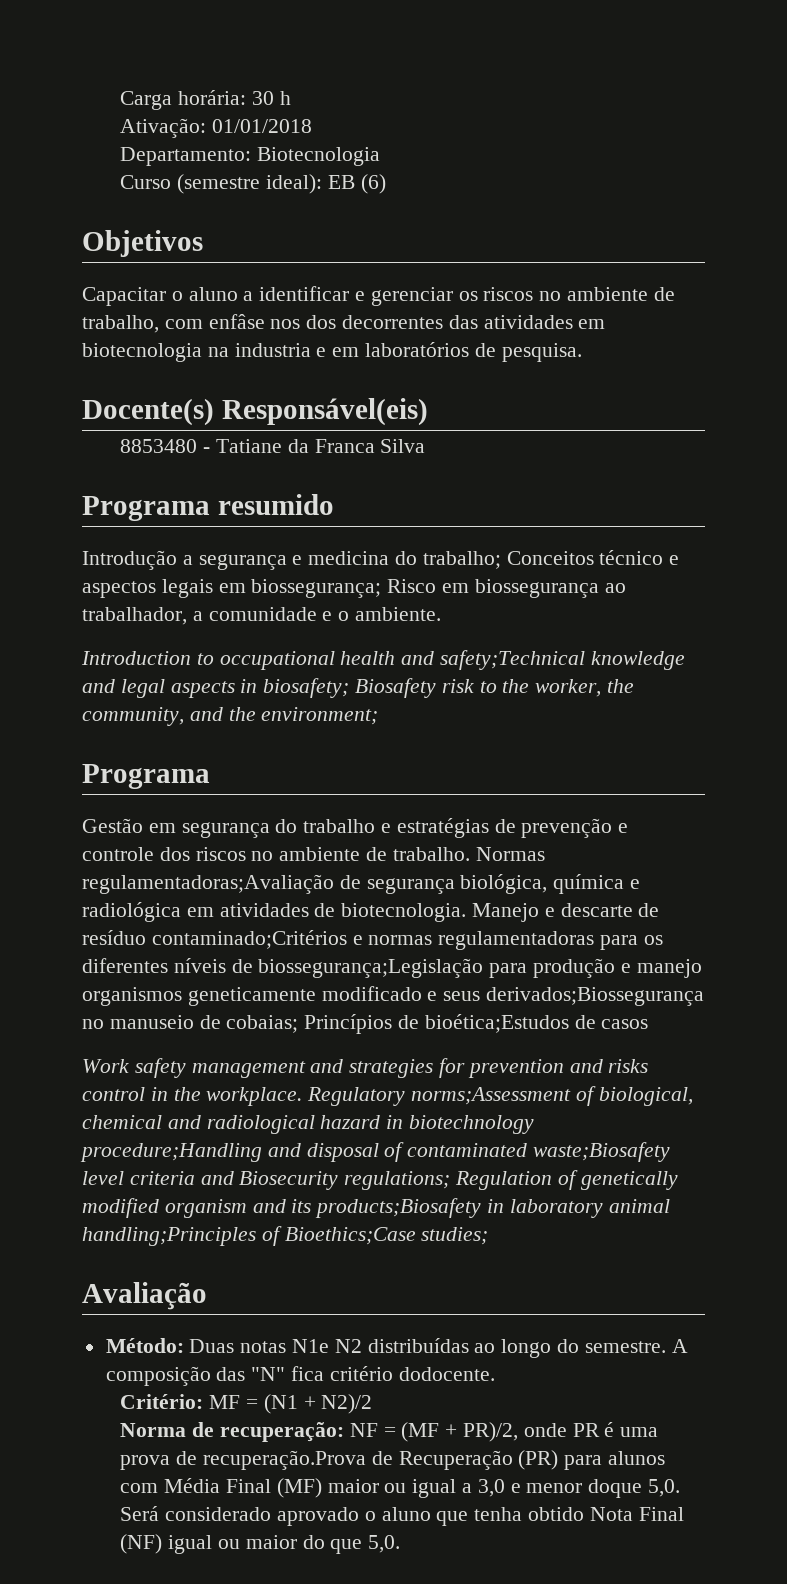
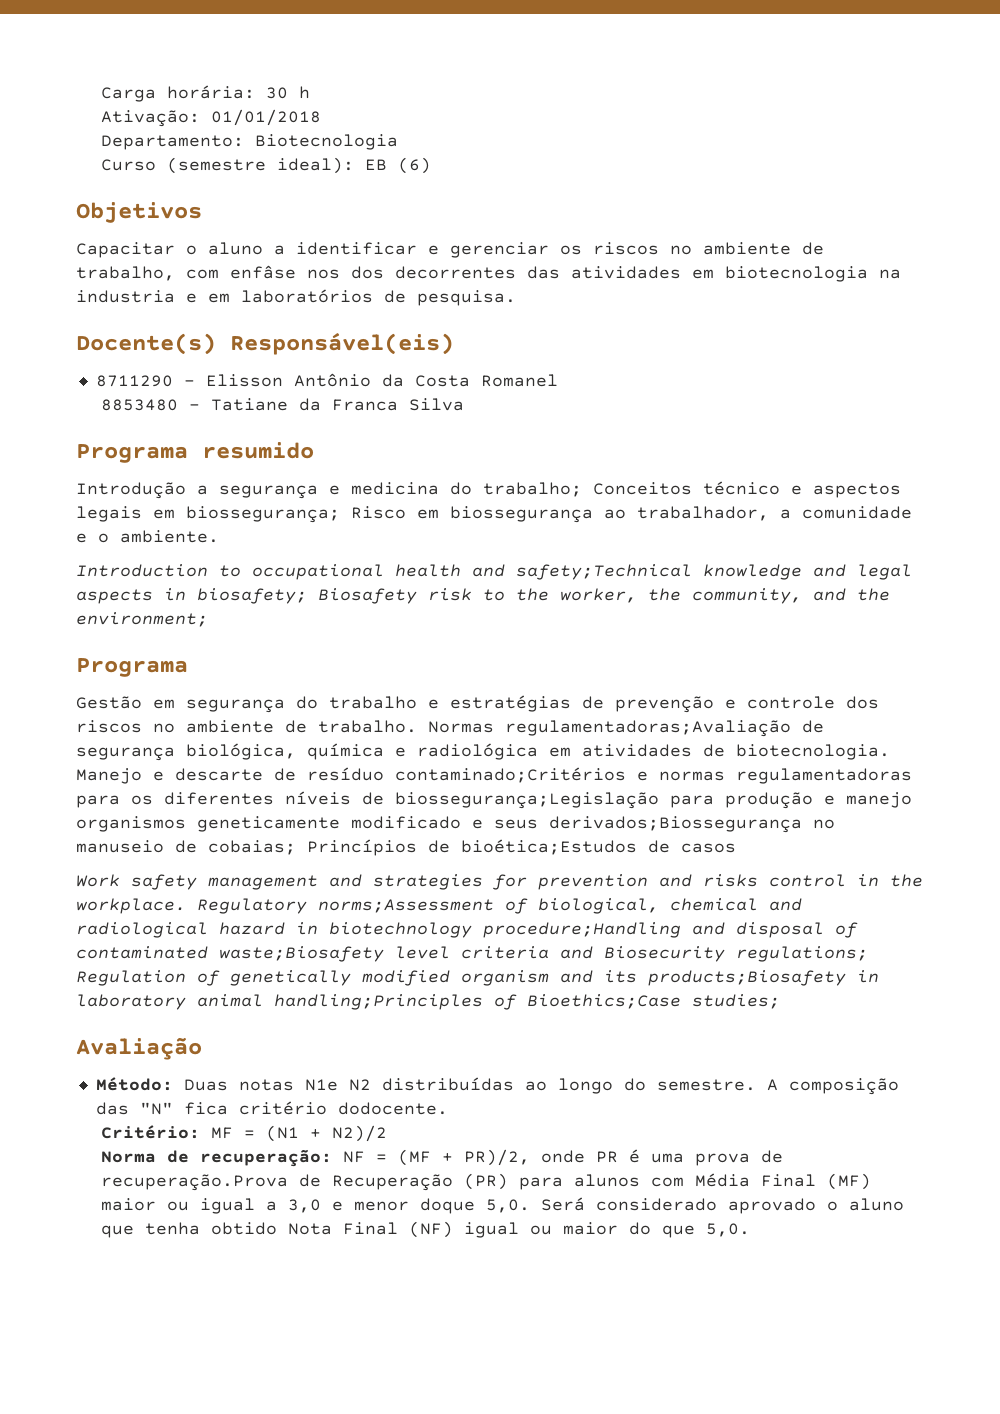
(428, 412) none -> [95,373,558,387] // 8711290 - Elisson Antônio da Costa Romanel

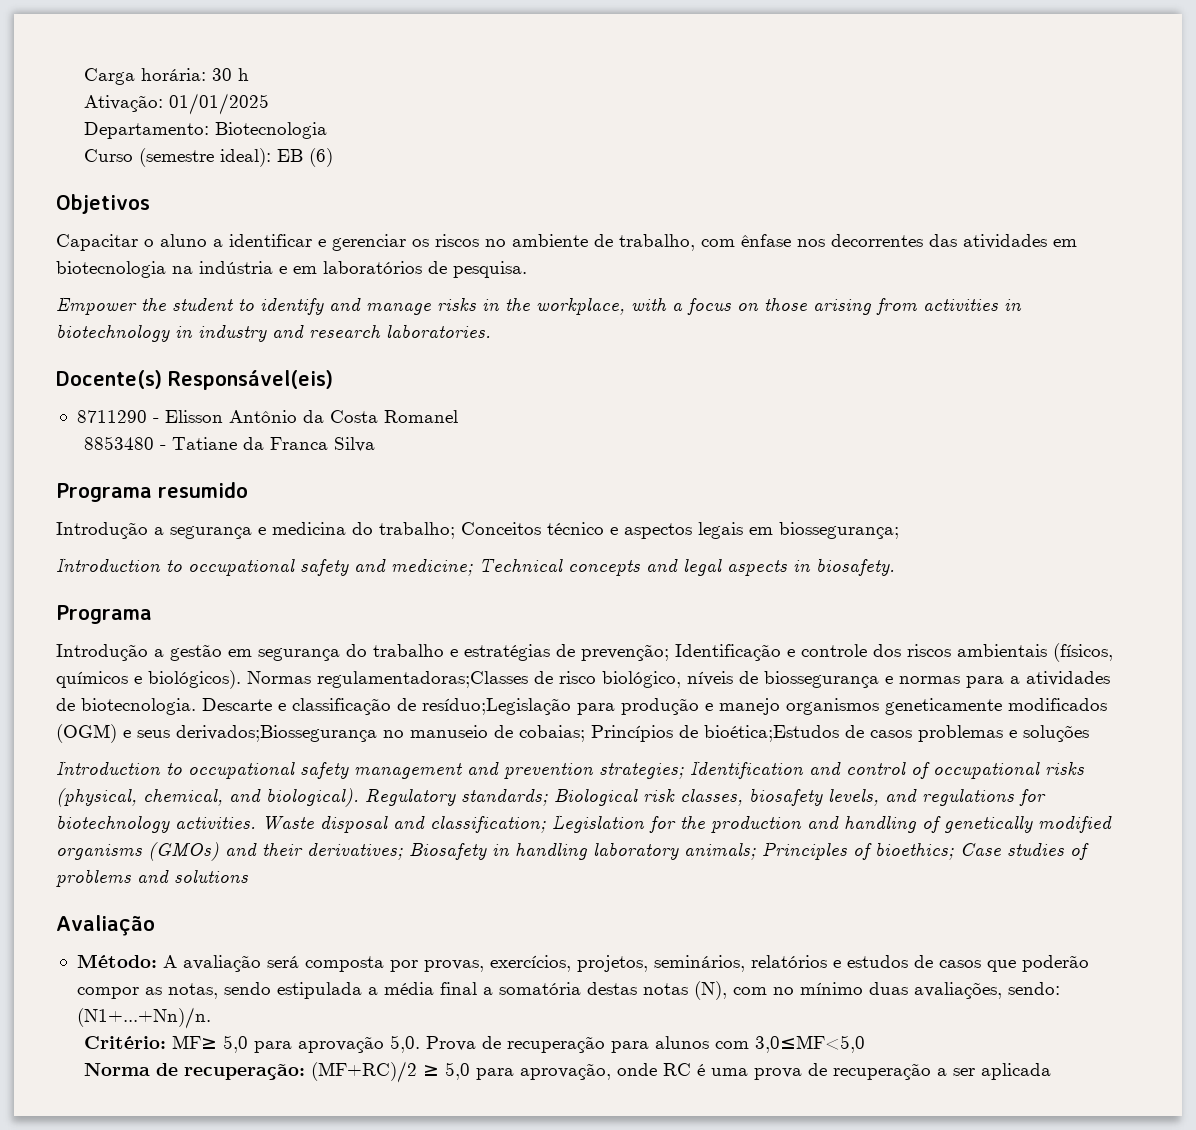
[211,109,322,126] 01/01/2018 -> [169,93,270,115] 01/01/2025
[230,265,384,279] enfâse nos dos -> [741,234,825,247] ênfase nos
[76,290,175,303] industria -> [199,261,273,274] indústria
(516, 298) none -> [56,297,1022,315] [56,324,491,342] // Empower the student to identify and manage risks in the workplace, with a focus on those arising from activities in biotechnology in industry and research laboratories.
[351,506,912,523] [76,530,219,543] [76,564,912,580] [76,588,890,604] [76,612,208,627] [76,658,188,677] [76,696,142,709] Risco em biossegurança ao trabalhador, a comunidade e o ambiente. // Introduction to occupational health and safety;Technical knowledge and legal aspects in biosafety; Biosafety risk to the worker, the community, and the environment; // Programa // Gestão -> [56,558,895,576] [56,605,152,624] [56,644,222,661] // Introduction to occupational safety and medicine; Technical concepts and legal aspects in biosafety. // Programa // Introdução a gestão
[615,696,714,713] prevenção -> [581,644,781,661] prevenção; Identificação
[153,720,824,737] [76,743,890,761] [76,767,912,784] [76,791,659,809] no ambiente de trabalho. Normas regulamentadoras;Avaliação de segurança biológica, química e radiológica em atividades de biotecnologia. Manejo e descarte de resíduo contaminado;Critérios e normas regulamentadoras para os diferentes níveis de biossegurança;Legislação -> [957,643,1113,662] [56,670,1110,689] [56,698,571,715] ambientais (físicos, químicos e biológicos). Normas regulamentadoras;Classes de risco biológico, níveis de biossegurança e normas para a atividades de biotecnologia. Descarte e classificação de resíduo;Legislação
[351,816,461,829] modificado -> [1008,698,1107,711] [56,724,117,743] modificados (OGM)
[76,874,923,890] [76,898,802,914] [76,922,858,938] [76,946,868,962] [76,970,879,986] [76,994,780,1010] [76,1037,202,1060] [95,1077,899,1095] [95,1101,448,1115] [101,1125,388,1142] [101,1149,784,1167] [101,1173,872,1191] [101,1197,905,1214] [101,1221,751,1238] // Work safety management and strategies for prevention and risks control in the workplace. Regulatory norms;Assessment of biological, chemical and radiological hazard in biotechnology procedure;Handling and disposal of contaminated waste;Biosafety level criteria and Biosecurity regulations; Regulation of genetically modified organism and its products;Biosafety in laboratory animal handling;Principles of Bioethics;Case studies; // Avaliação // Método: Duas notas N1e N2 distribuídas ao longo do semestre. A composição das "N" fica critério dodocente. // Critério: MF = (N1 + N2)/2 // Norma de recuperação: NF = (MF + PR)/2, onde PR é uma prova de recuperação.Prova de Recuperação (PR) para alunos com Média Final (MF) maior ou igual a 3,0 e menor doque 5,0. Será considerado aprovado o aluno que tenha obtido Nota Final (NF) igual ou maior do que 5,0. -> [918,725,1089,742] [56,761,1084,779] [56,788,1046,807] [56,815,1112,833] [56,842,1089,861] [56,869,248,887] [56,915,155,936] [76,954,1089,972] [76,981,1060,1000] [76,1007,211,1029] [84,1035,866,1053] [84,1061,1052,1083] problemas e soluções // Introduction to occupational safety management and prevention strategies; Identification and control of occupational risks (physical, chemical, and biological). Regulatory standards; Biological risk classes, biosafety levels, and regulations for biotechnology activities. Waste disposal and classification; Legislation for the production and handling of genetically modified organisms (GMOs) and their derivatives; Biosafety in handling laboratory animals; Principles of bioethics; Case studies of problems and solutions // Avaliação // Método: A avaliação será composta por provas, exercícios, projetos, seminários, relatórios e estudos de casos que poderão compor as notas, sendo estipulada a média final a somatória destas notas (N), com no mínimo duas avaliações, sendo: (N1+...+Nn)/n. // Critério: MF≥ 5,0 para aprovação 5,0. Prova de recuperação para alunos com 3,0≤MF<5,0 // Norma de recuperação: (MF+RC)/2 ≥ 5,0 para aprovação, onde RC é uma prova de recuperação a ser aplicada

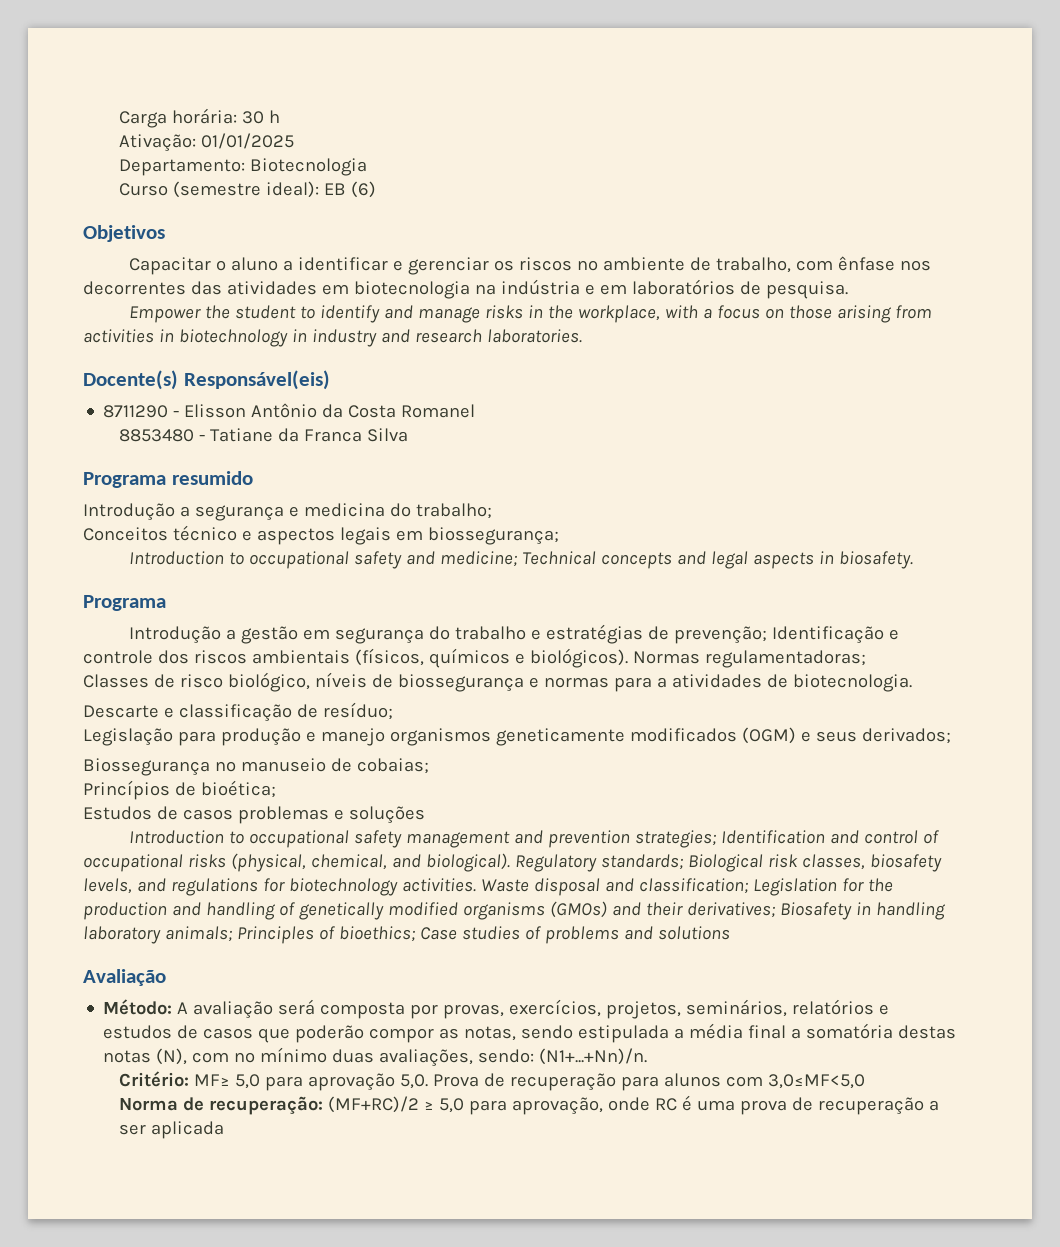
(455, 530) none -> (492, 511) //
[317,671,528,688] regulamentadoras;Classes -> [704,650,866,668] [83,674,149,688] regulamentadoras; // Classes
(196, 706) none -> (912, 683) //
[422,698,571,715] resíduo;Legislação -> [322,702,393,720] [83,728,173,746] resíduo; // Legislação
[176,725,377,742] derivados;Biossegurança -> [861,728,951,744] [83,758,210,776] derivados; // Biossegurança
(585, 733) none -> (429, 766) //
[704,725,839,742] bioética;Estudos -> [200,780,276,798] [83,806,152,820] bioética; // Estudos

